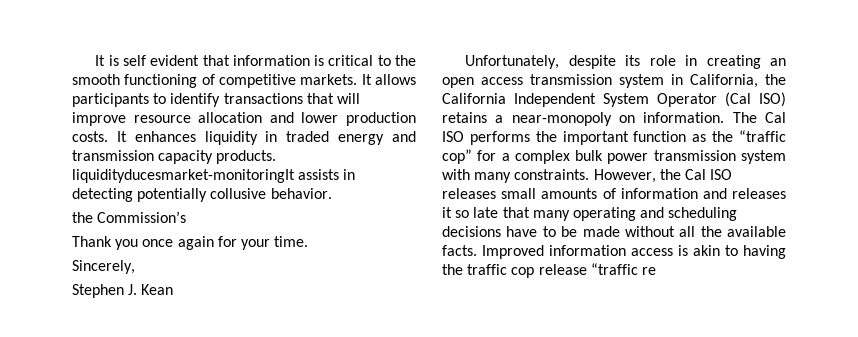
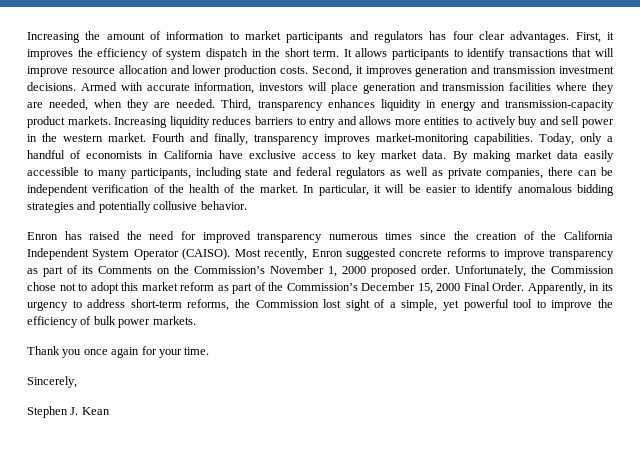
[95,55,416,66] [72,74,358,88] It is self evident that information is critical to the smooth functioning of competitive markets. -> [27,31,614,43] [27,48,340,60] Increasing the amount of information to market participants and regulators has four clear advantages. First, it improves the efficiency of system dispatch in the short term.
[116,131,127,142] It -> [311,65,614,77] [27,82,614,94] [27,99,323,111] Second, it improves generation and transmission investment decisions. Armed with accurate information, investors will place generation and transmission facilities where they are needed, when they are needed. Third, transparency
[286,131,330,142] traded -> (436, 104) none
[72,150,277,164] [72,169,356,183] [72,188,332,202] [72,211,187,223] transmission capacity products. liquidityducesmarket-monitoringIt assists in detecting potentially collusive behavior. // the Commission’s -> [505,100,615,111] [27,116,614,128] [27,133,613,145] [27,150,614,162] [27,167,613,179] [27,184,614,196] [27,201,247,213] [27,231,614,243] [27,248,615,260] [27,265,614,277] [27,282,613,294] [27,299,613,311] [27,316,196,328] transmission-capacity product markets. Increasing liquidity reduces barriers to entry and allows more entities to actively buy and sell power in the western market. Fourth and finally, transparency improves market-monitoring capabilities. Today, only a handful of economists in California have exclusive access to key market data. By making market data easily accessible to many participants, including state and federal regulators as well as private companies, there can be independent verification of the health of the market. In particular, it will be easier to identify anomalous bidding strategies and potentially collusive behavior. // Enron has raised the need for improved transparency numerous times since the creation of the California Independent System Operator (CAISO). Most recently, Enron suggested concrete reforms to improve transparency as part of its Comments on the Commission’s November 1, 2000 proposed order. Unfortunately, the Commission chose not to adopt this market reform as part of the Commission’s December 15, 2000 Final Order. Apparently, in its urgency to address short-term reforms, the Commission lost sight of a simple, yet powerful tool to improve the efficiency of bulk power markets.
[465,55,786,69] [442,74,786,88] [442,92,786,107] [442,112,786,126] [442,130,786,145] [442,149,786,164] [442,169,733,183] [442,188,786,199] [442,207,738,221] [442,226,786,237] [442,245,786,259] [442,263,656,278] // Unfortunately, despite its role in creating an open access transmission system in California, the California Independent System Operator (Cal ISO) retains a near-monopoly on information. The Cal ISO performs the important function as the “traffic cop” for a complex bulk power transmission system with many constraints. However, the Cal ISO releases small amounts of information and releases it so late that many operating and scheduling decisions have to be made without all the available facts. Improved information access is akin to having the traffic cop release “traffic re -> (110, 411) none

